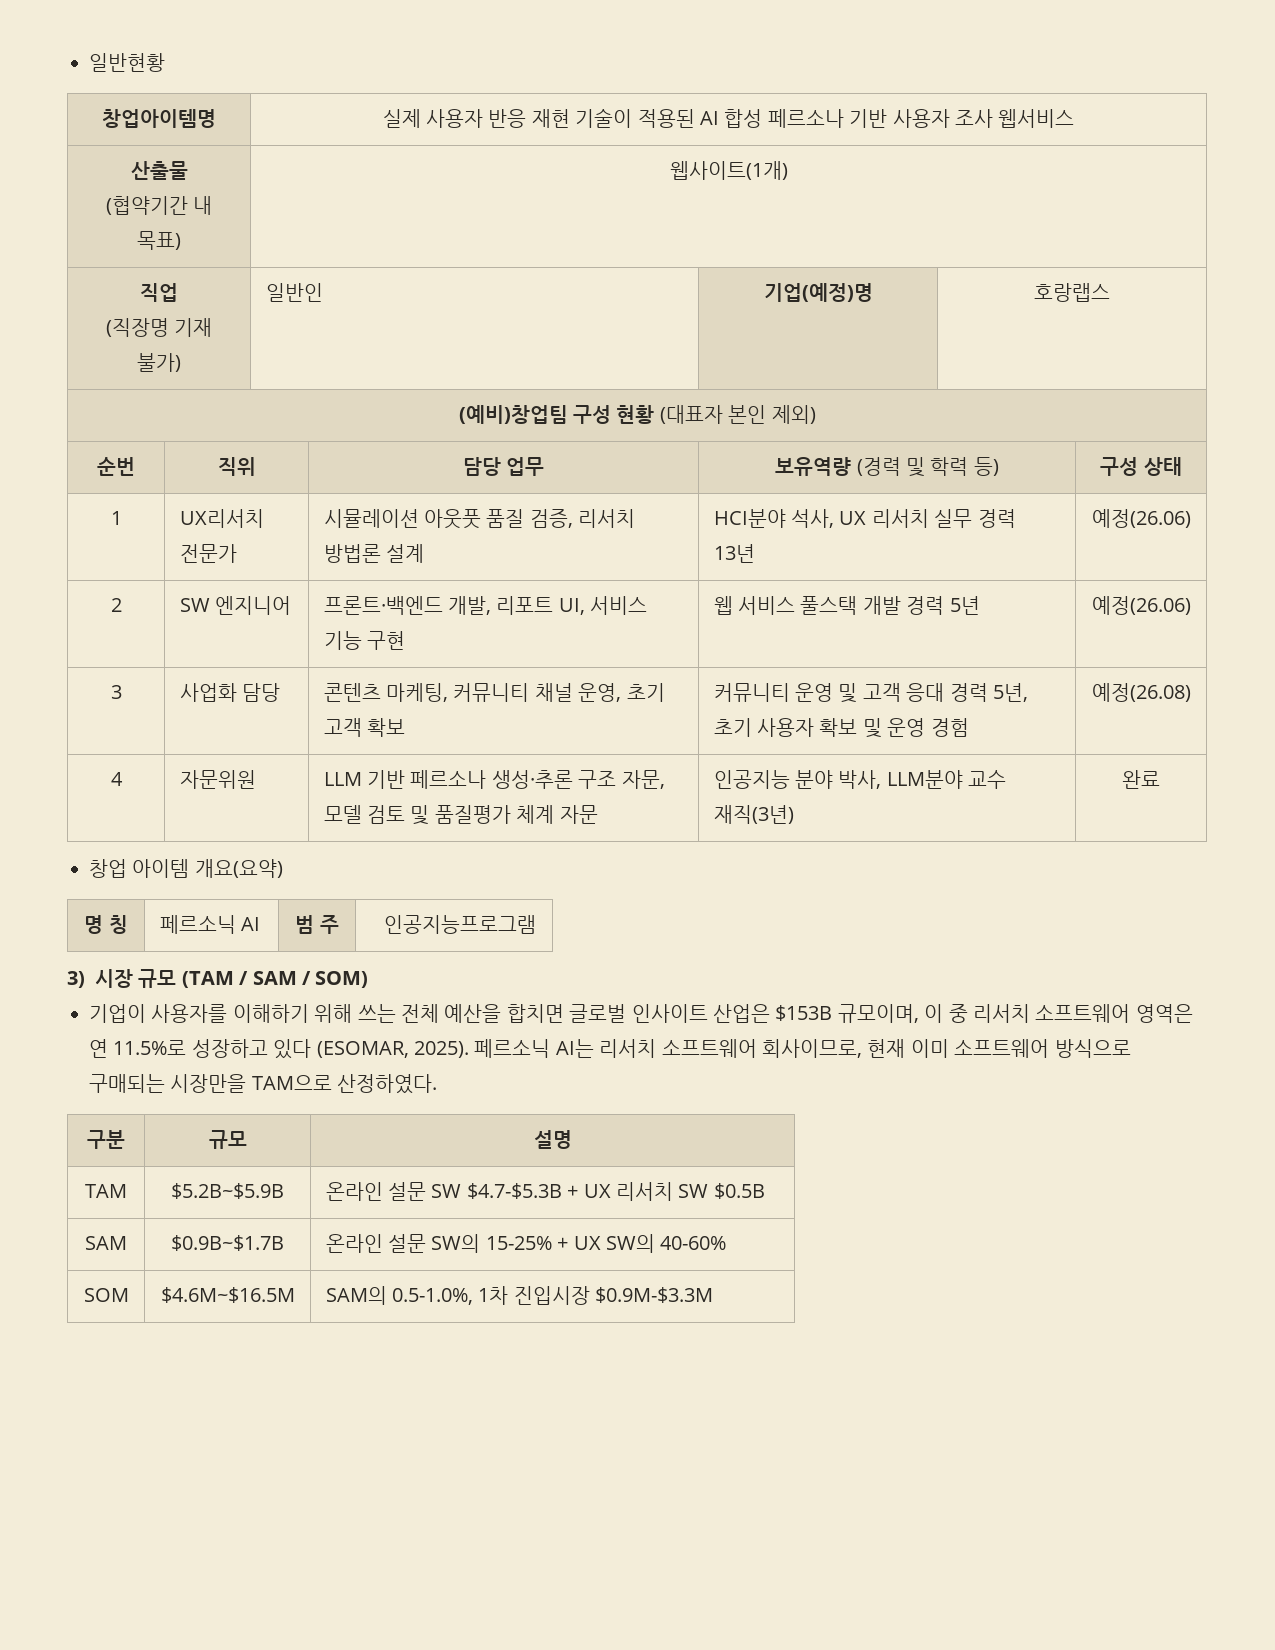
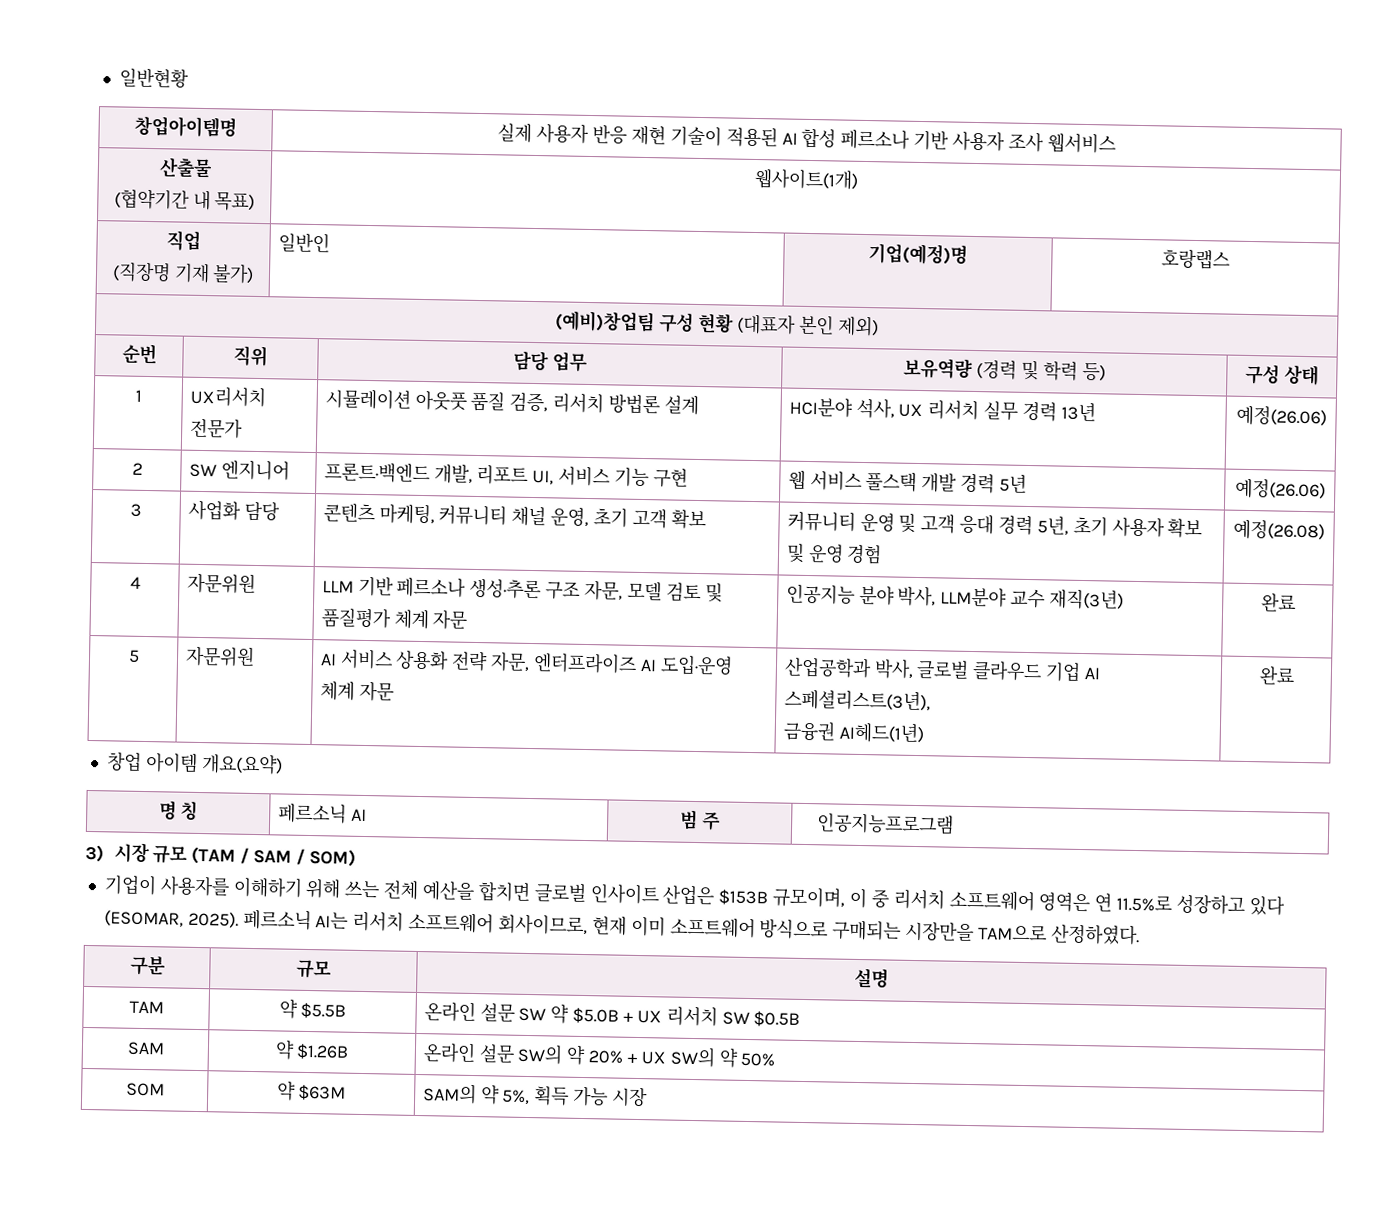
(1160, 779) none -> [127,649,140,663] [184,645,255,667] [319,649,733,676] [319,680,394,702] [783,657,1102,682] [783,688,931,712] [782,721,924,744] [1258,666,1295,685] // 5 | 자문위원 | AI 서비스 상용화 전략 자문, 엔터프라이즈 AI 도입·운영 체계 자문 | 산업공학과 박사, 글로벌 클라우드 기업 AI 스페셜리스트(3년), // 금융권 AI헤드(1년) | 완료
[171,1183,284,1199] $5.2B~$5.9B -> [278,998,347,1019] 약 $5.5B
[466,1183,562,1199] $4.7-$5.3B -> [550,1003,620,1024] 약 $5.0B
[171,1235,284,1251] $0.9B~$1.7B -> [274,1039,350,1060] 약 $1.26B
[485,1236,552,1250] 15-25% -> [566,1044,624,1066] 약 20%
[660,1236,727,1250] 40-60% -> [718,1047,776,1068] 약 50%
[160,1287,295,1303] $4.6M~$16.5M -> [276,1080,347,1101] 약 $63M
[391,1286,714,1305] 0.5-1.0%, 1차 진입시장 $0.9M-$3.3M -> [479,1084,649,1108] 약 5%, 획득 가능 시장

